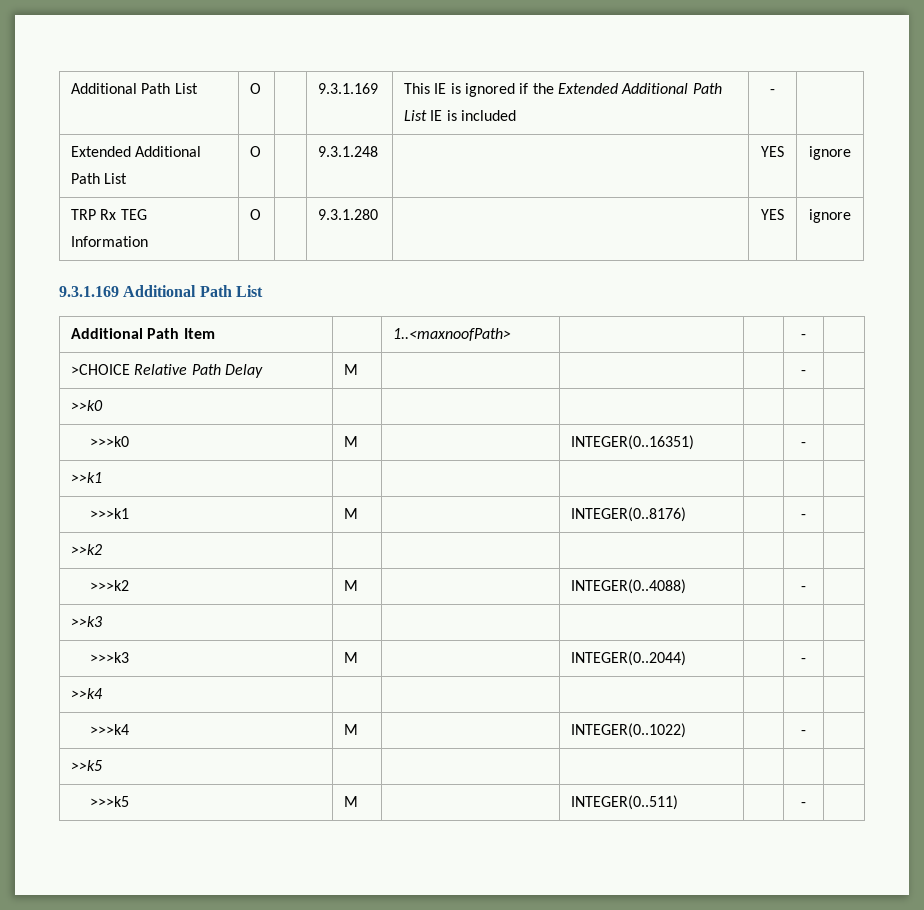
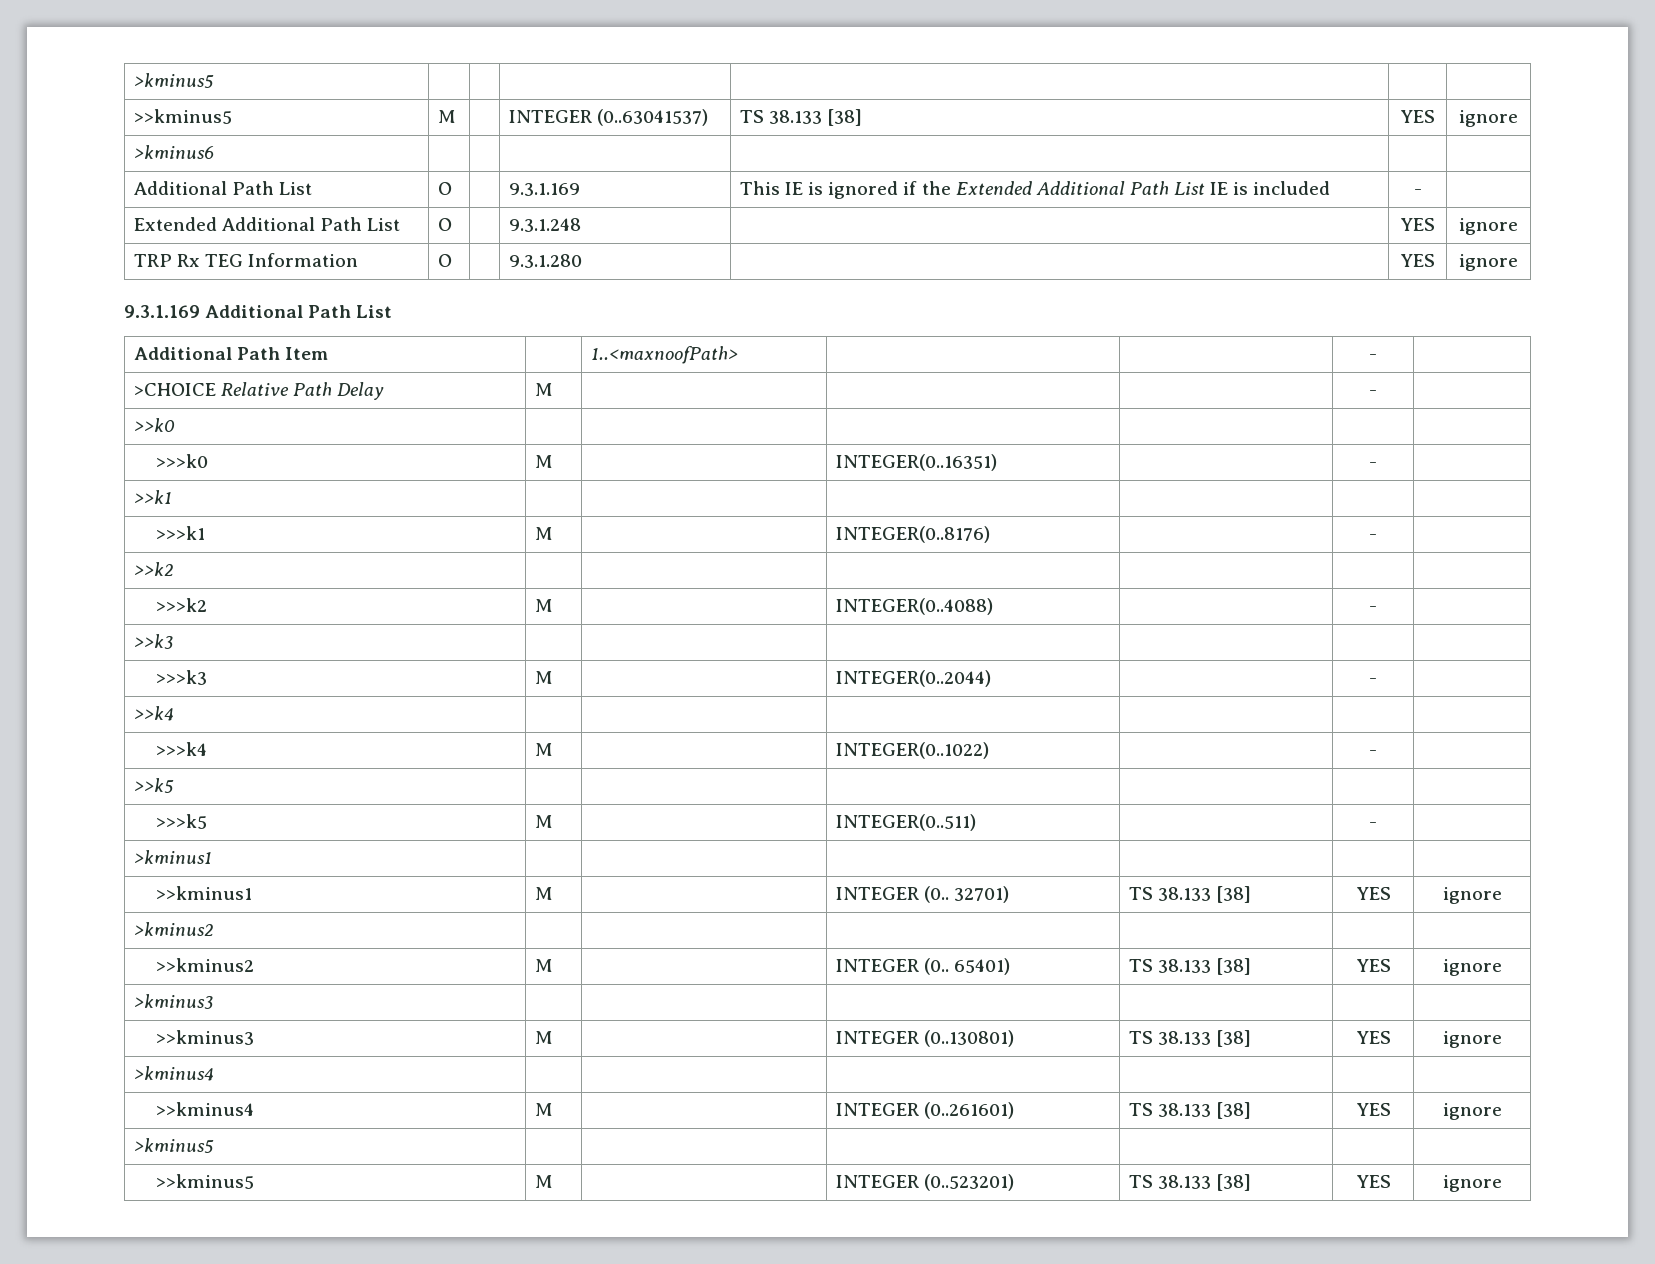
(71, 88) none -> [133,73,214,88] [133,109,232,124] [437,110,456,123] [508,109,708,126] [739,109,863,126] [1400,110,1435,123] [1459,110,1518,127] [133,145,214,159] >kminus5 | | | | | | // >>kminus5 | M | | INTEGER (0..63041537) | TS 38.133 [38] | YES | ignore // >kminus6 | | | | | | //
(806, 804) none -> [133,850,212,864] [156,886,253,900] [534,887,553,900] [835,886,1010,903] [1128,886,1252,903] [1355,887,1391,900] [1442,887,1502,904] [133,922,214,936] [156,958,255,972] [534,959,553,972] [835,958,1011,975] [1128,958,1252,975] [1355,959,1391,972] [1442,959,1502,976] [133,994,213,1009] [156,1030,255,1045] [534,1031,553,1044] [835,1030,1014,1047] [1128,1030,1252,1047] [1355,1031,1391,1044] [1442,1031,1502,1048] [133,1066,214,1081] [156,1102,255,1116] [534,1103,553,1116] [835,1102,1014,1119] [1128,1102,1252,1119] [1355,1103,1391,1116] [1442,1103,1502,1120] [133,1138,214,1153] [156,1174,255,1189] [534,1175,553,1188] [835,1174,1014,1191] [1128,1174,1252,1191] [1355,1175,1391,1188] [1442,1175,1502,1192] // >kminus1 | | | | | | // >>kminus1 | M | | INTEGER (0.. 32701) | TS 38.133 [38] | YES | ignore // >kminus2 | | | | | | // >>kminus2 | M | | INTEGER (0.. 65401) | TS 38.133 [38] | YES | ignore // >kminus3 | | | | | | // >>kminus3 | M | | INTEGER (0..130801) | TS 38.133 [38] | YES | ignore // >kminus4 | | | | | | // >>kminus4 | M | | INTEGER (0..261601) | TS 38.133 [38] | YES | ignore // >kminus5 | | | | | | // >>kminus5 | M | | INTEGER (0..523201) | TS 38.133 [38] | YES | ignore

